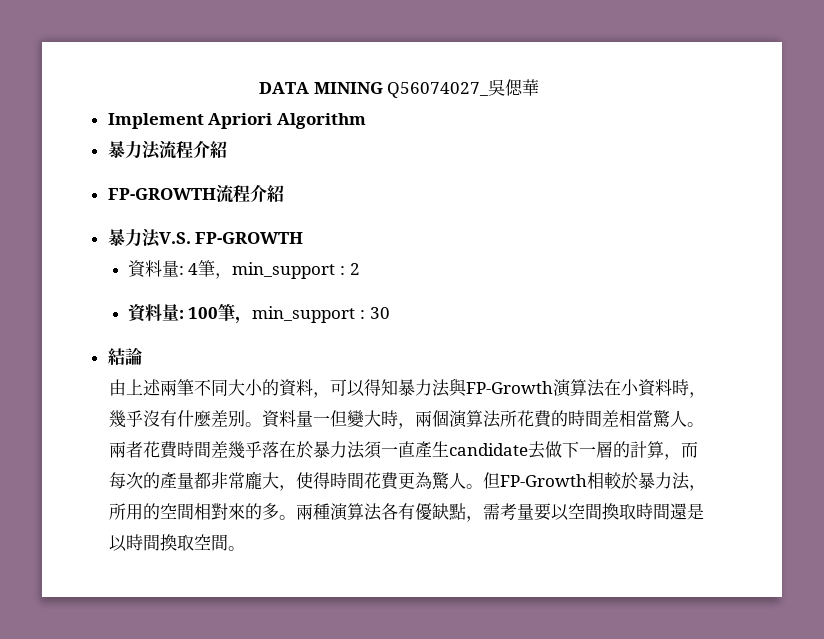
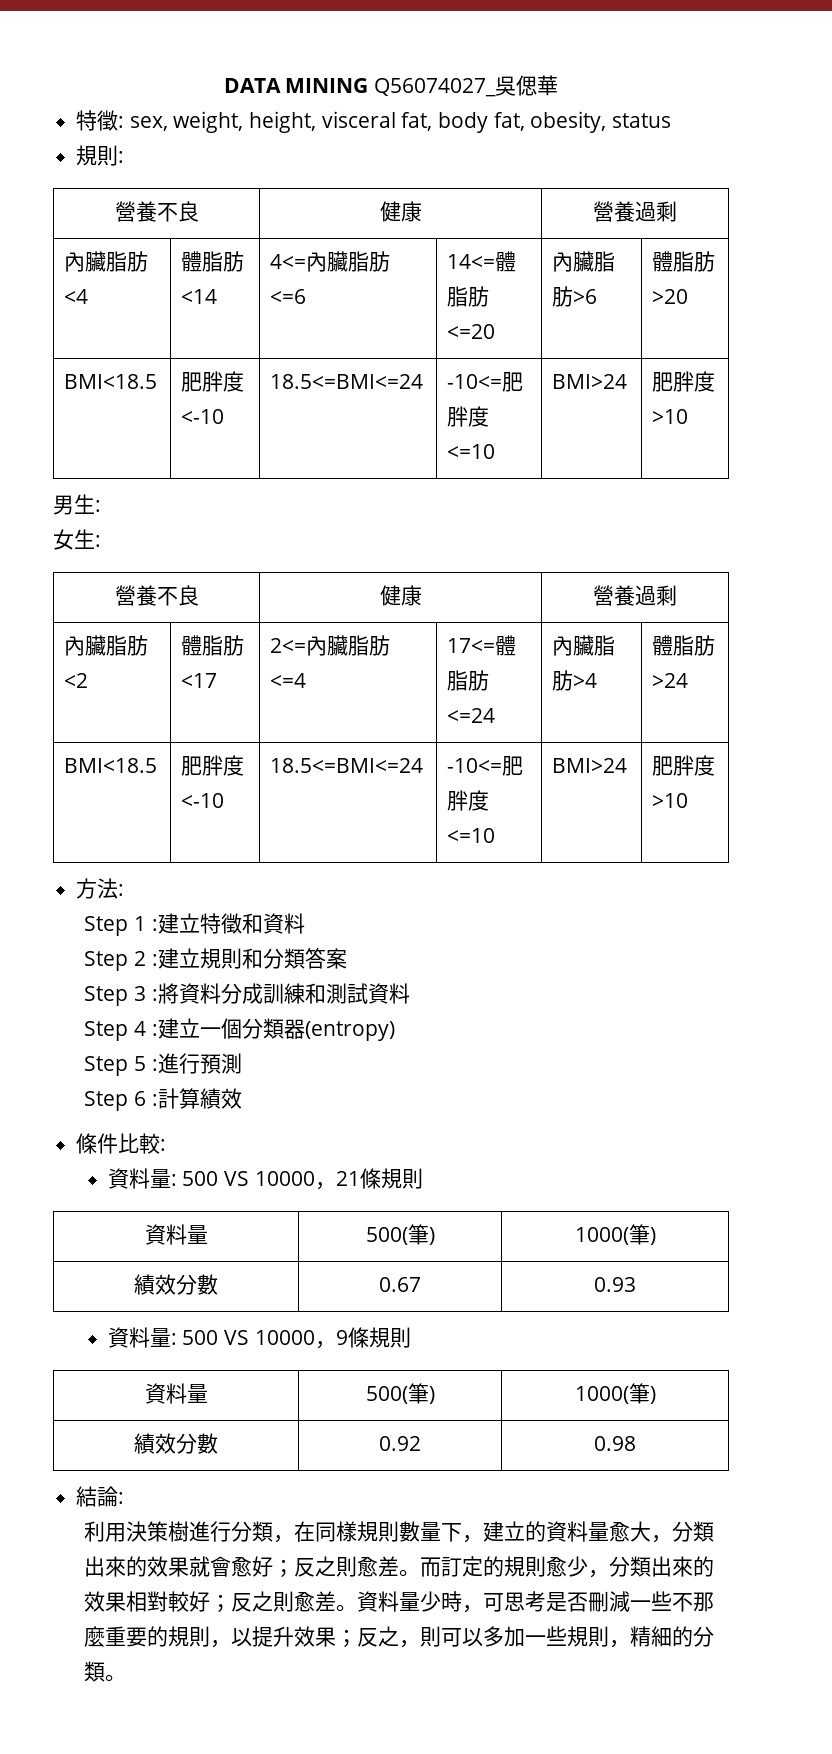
[107,113,366,129] [107,140,227,160] [107,185,284,203] [107,228,304,248] [127,260,360,279] [127,303,390,324] [107,348,142,365] [109,379,707,398] [109,410,705,429] [109,441,699,460] [109,471,707,491] [109,503,705,522] [109,534,229,552] Implement Apriori Algorithm // 暴力法流程介紹 // FP-GROWTH流程介紹 // 暴力法V.S. FP-GROWTH // 資料量: 4筆，min_support : 2 // 資料量: 100筆，min_support : 30 // 結論 // 由上述兩筆不同大小的資料，可以得知暴力法與FP-Growth演算法在小資料時，幾乎沒有什麼差別。資料量一但變大時，兩個演算法所花費的時間差相當驚人。兩者花費時間差幾乎落在於暴力法須一直產生candidate去做下一層的計算，而每次的產量都非常龐大，使得時間花費更為驚人。但FP-Growth相較於暴力法，所用的空間相對來的多。兩種演算法各有優缺點，需考量要以空間換取時間還是以時間換取空間 -> [76,110,672,133] [76,145,125,166] [114,201,199,222] [379,201,422,222] [592,201,677,222] [64,251,149,272] [64,289,89,304] [181,251,245,272] [181,289,218,304] [270,251,391,272] [270,289,307,304] [447,251,517,272] [447,286,490,307] [447,324,496,339] [552,251,616,272] [552,286,598,307] [652,251,716,272] [652,289,689,304] [64,374,158,389] [181,371,245,392] [181,409,225,424] [270,374,424,389] [447,372,524,392] [447,406,490,427] [447,444,496,459] [552,374,628,389] [652,371,716,392] [652,409,689,424] [53,494,101,515] [53,529,101,550] [114,585,199,606] [379,585,422,606] [592,585,677,606] [64,635,149,656] [64,673,89,688] [181,635,245,656] [181,673,218,688] [270,635,391,656] [270,673,307,688] [447,635,517,656] [447,670,490,691] [447,708,496,723] [552,635,616,656] [552,670,598,691] [652,635,716,656] [652,673,689,688] [64,758,158,773] [181,755,245,776] [181,793,225,808] [270,758,424,773] [447,756,524,776] [447,790,490,811] [447,828,496,843] [552,758,628,773] [652,755,716,776] [652,793,689,808] [76,878,125,899] [84,913,305,936] [84,948,347,971] [84,983,410,1006] [84,1018,395,1041] [84,1053,242,1076] [84,1088,242,1111] [76,1133,167,1154] [107,1168,423,1190] [144,1224,208,1245] [365,1224,435,1245] [574,1224,656,1245] [134,1274,218,1295] [379,1277,421,1292] [593,1277,636,1292] [107,1327,411,1349] [144,1383,208,1404] [365,1383,435,1404] [574,1383,656,1404] [134,1433,218,1454] [379,1436,421,1451] [593,1436,636,1451] [76,1486,125,1507] [84,1521,715,1543] [84,1556,715,1578] [84,1591,715,1613] [84,1626,715,1648] [84,1661,106,1682] 特徵: sex, weight, height, visceral fat, body fat, obesity, status // 規則: // 營養不良 | 健康 | 營養過剩 // 內臟脂肪<4 | 體脂肪<14 | 4<=內臟脂肪<=6 | 14<=體脂肪<=20 | 內臟脂肪>6 | 體脂肪>20 // BMI<18.5 | 肥胖度<-10 | 18.5<=BMI<=24 | -10<=肥胖度<=10 | BMI>24 | 肥胖度>10 // 男生: // 女生: // 營養不良 | 健康 | 營養過剩 // 內臟脂肪<2 | 體脂肪<17 | 2<=內臟脂肪<=4 | 17<=體脂肪<=24 | 內臟脂肪>4 | 體脂肪>24 // BMI<18.5 | 肥胖度<-10 | 18.5<=BMI<=24 | -10<=肥胖度<=10 | BMI>24 | 肥胖度>10 // 方法: // Step 1 :建立特徵和資料 // Step 2 :建立規則和分類答案 // Step 3 :將資料分成訓練和測試資料 // Step 4 :建立一個分類器(entropy) // Step 5 :進行預測 // Step 6 :計算績效 // 條件比較: // 資料量: 500 VS 10000，21條規則 // 資料量 | 500(筆) | 1000(筆) // 績效分數 | 0.67 | 0.93 // 資料量: 500 VS 10000，9條規則 // 資料量 | 500(筆) | 1000(筆) // 績效分數 | 0.92 | 0.98 // 結論: // 利用決策樹進行分類，在同樣規則數量下，建立的資料量愈大，分類出來的效果就會愈好；反之則愈差。而訂定的規則愈少，分類出來的效果相對較好；反之則愈差。資料量少時，可思考是否刪減一些不那麼重要的規則，以提升效果；反之，則可以多加一些規則，精細的分類

